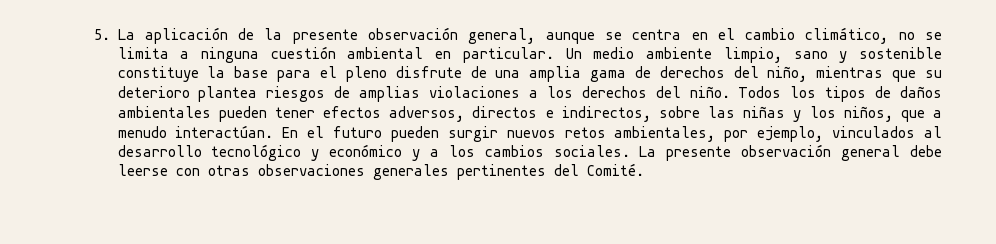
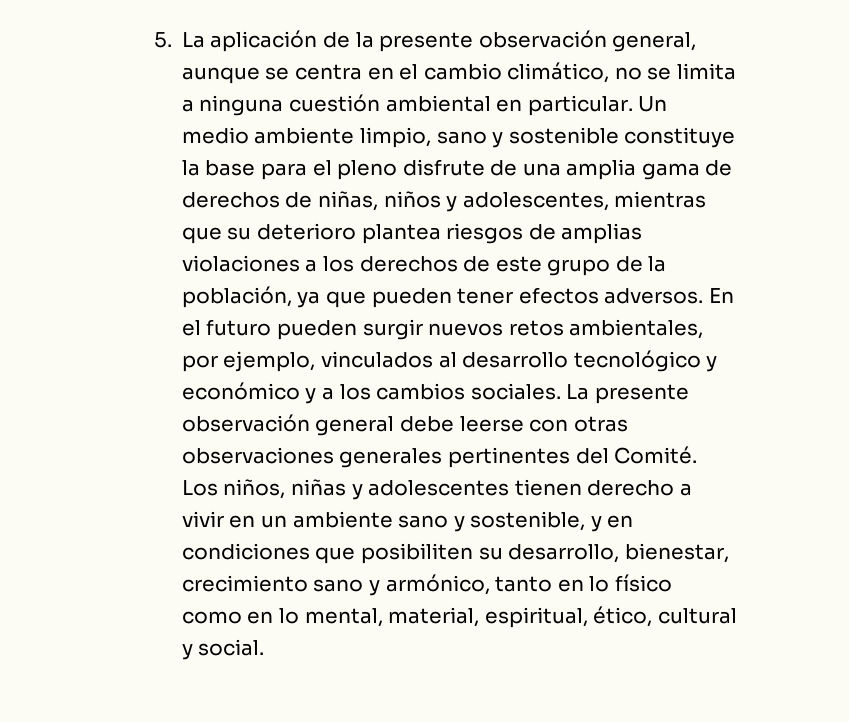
[733,66,808,82] del niño, -> [285,191,609,212] de niñas, niños y adolescentes,
[655,86,943,102] [117,106,942,122] [117,125,274,138] del niño. Todos los tipos de daños ambientales pueden tener efectos adversos, directos e indirectos, sobre las niñas y los niños, que a menudo interactúan. -> [463,256,667,276] [181,286,704,308] de este grupo de la población, ya que pueden tener efectos adversos.
(644, 169) none -> [181,479,692,500] [181,511,634,532] [181,543,729,564] [181,574,672,596] [181,606,737,628] [181,639,265,660] Los niños, niñas y adolescentes tienen derecho a vivir en un ambiente sano y sostenible, y en condiciones que posibiliten su desarrollo, bienestar, crecimiento sano y armónico, tanto en lo físico como en lo mental, material, espiritual, ético, cultural y social.

